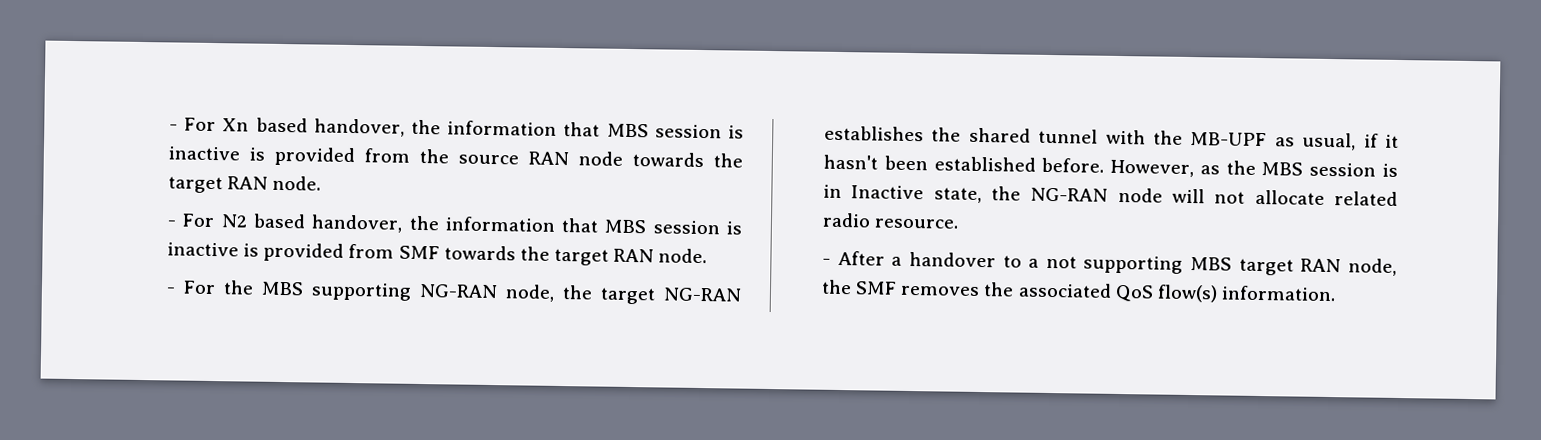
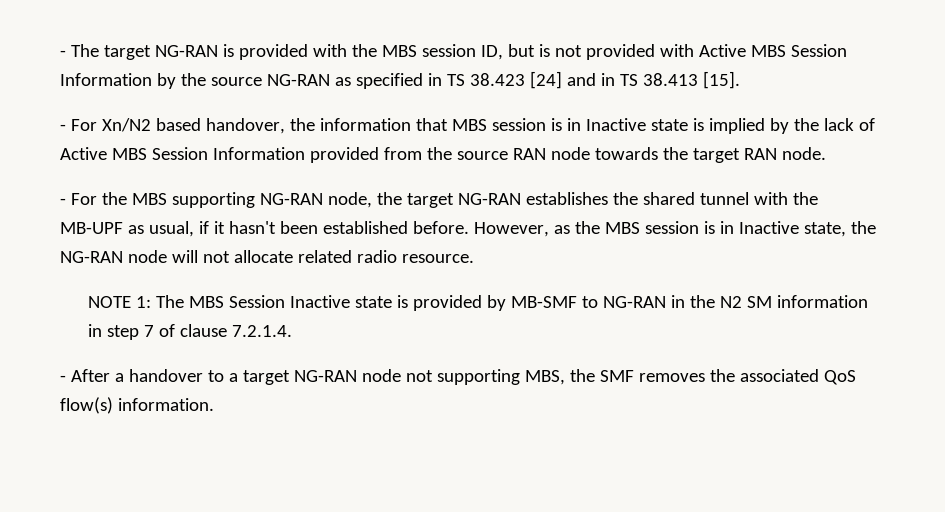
[169,117,745,139] [168,146,266,161] - For Xn based handover, the information that MBS session is inactive is -> [60,44,848,60] [60,71,741,89] [60,118,876,134] [60,147,306,160] - The target NG-RAN is provided with the MBS session ID, but is not provided with Active MBS Session Information by the source NG-RAN as specified in TS 38.423 [24] and in TS 38.413 [15]. // - For Xn/N2 based handover, the information that MBS session is in Inactive state is implied by the lack of Active MBS Session Information
[167,213,742,235] [167,242,708,266] // - For N2 based handover, the information that MBS session is inactive is provided from SMF towards the target RAN node. -> (827, 153) none
(960, 223) none -> [88,295,869,311] [88,324,293,340] // NOTE 1: The MBS Session Inactive state is provided by MB-SMF to NG-RAN in the N2 SM information in step 7 of clause 7.2.1.4.
[1045,255,1397,276] not supporting MBS target RAN node, -> [243,369,566,385] target NG-RAN node not supporting MBS,

